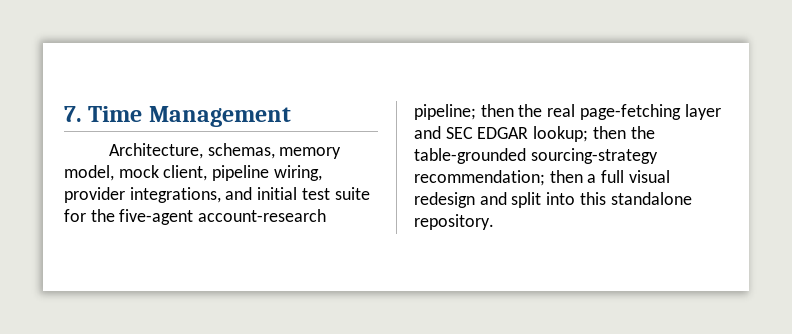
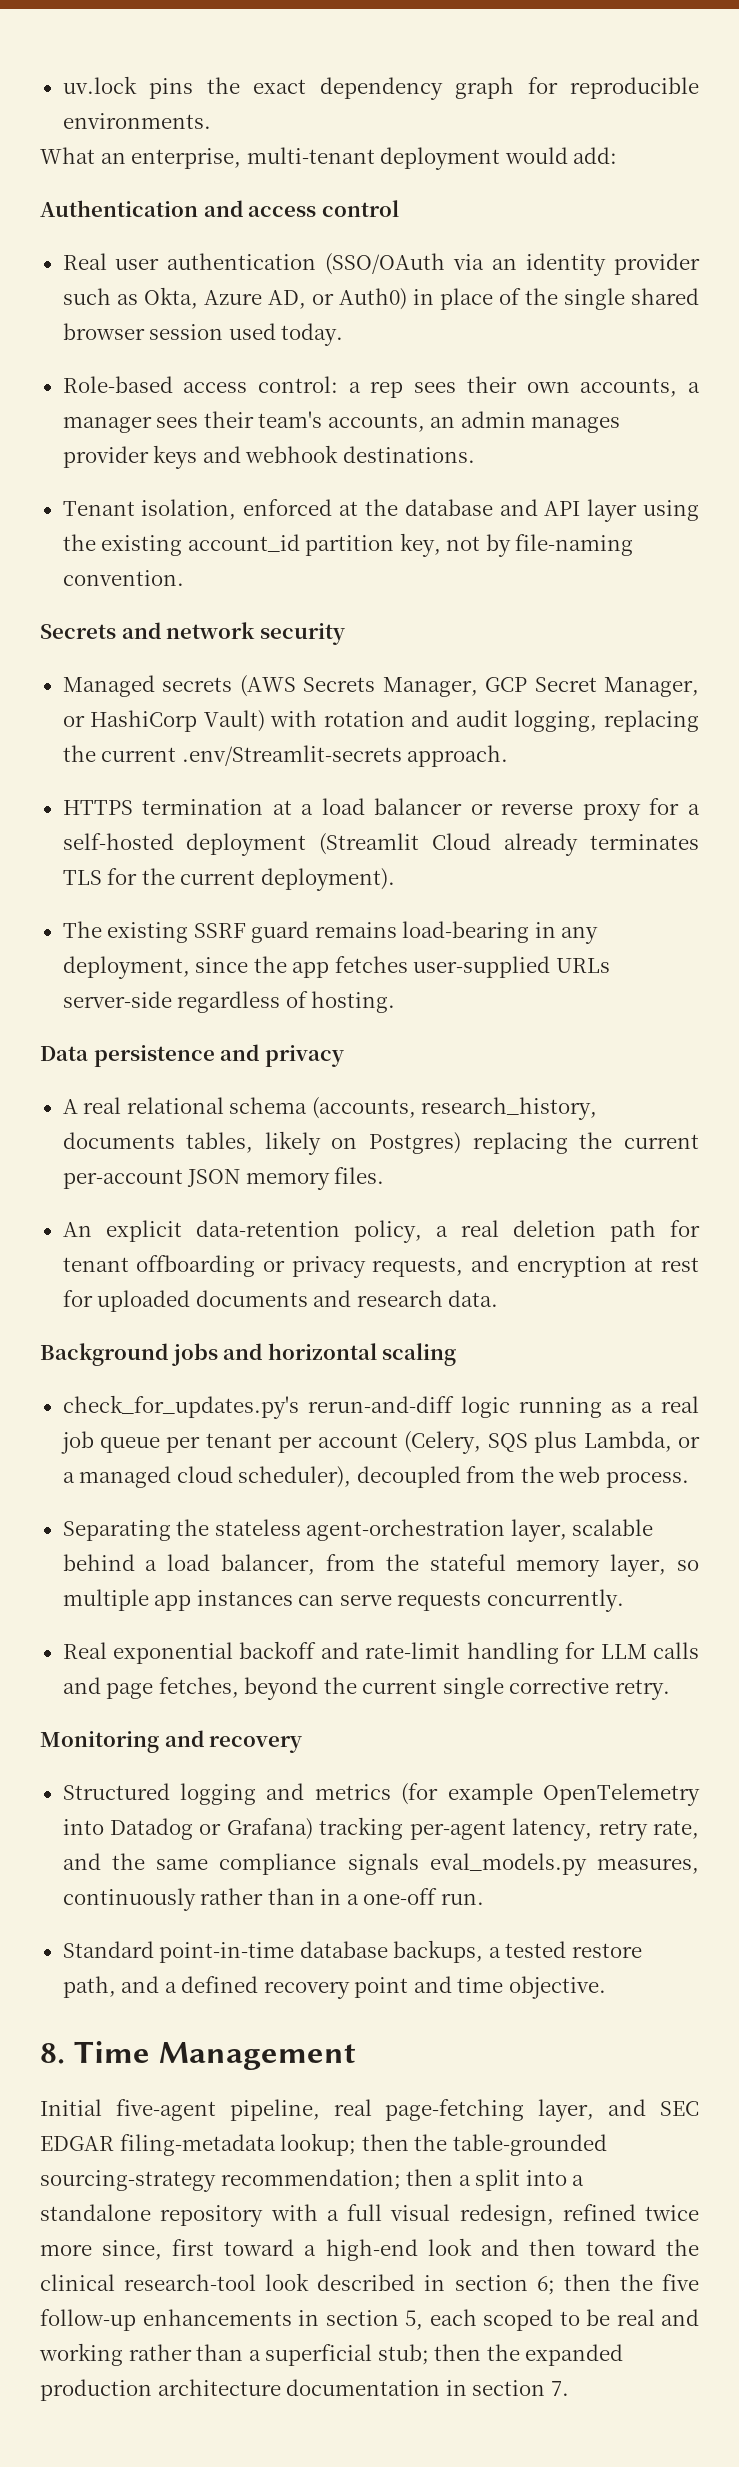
[64,106,291,127] [108,143,342,159] [64,165,322,181] [64,187,370,203] [64,209,327,225] [414,104,543,120] 7. Time Management // Architecture, schemas, memory model, mock client, pipeline wiring, provider integrations, and initial test suite for the five-agent account-research pipeline; then the -> [62,76,699,100] [62,113,211,129] [40,147,618,170] [40,200,399,217] [62,253,700,276] [62,287,700,310] [62,323,344,346] [62,376,701,398] [62,411,621,433] [62,445,475,469] [62,499,699,522] [62,533,634,557] [62,570,184,586] [40,622,345,645] [62,675,699,697] [62,710,700,732] [62,745,509,767] [62,798,700,821] [62,833,700,856] [62,868,395,891] [62,921,599,944] [62,956,610,979] [62,991,396,1013] [40,1044,344,1067] [62,1097,598,1120] [62,1131,699,1155] [62,1167,385,1190] [62,1220,701,1243] [62,1255,699,1278] [62,1290,499,1312] [40,1343,457,1366] [62,1395,700,1419] [60,1431,700,1454] [62,1466,689,1488] [62,1519,654,1542] [62,1554,699,1577] [62,1589,624,1612] [62,1641,700,1664] [62,1677,670,1700] [40,1730,303,1753] [62,1783,701,1806] [62,1817,699,1841] [62,1853,699,1876] [62,1888,484,1911] [62,1940,642,1963] [62,1976,606,1999] [40,2041,356,2070] [40,2099,320,2121] uv.lock pins the exact dependency graph for reproducible environments. // What an enterprise, multi-tenant deployment would add: // Authentication and access control // Real user authentication (SSO/OAuth via an identity provider such as Okta, Azure AD, or Auth0) in place of the single shared browser session used today. // Role-based access control: a rep sees their own accounts, a manager sees their team's accounts, an admin manages provider keys and webhook destinations. // Tenant isolation, enforced at the database and API layer using the existing account_id partition key, not by file-naming convention. // Secrets and network security // Managed secrets (AWS Secrets Manager, GCP Secret Manager, or HashiCorp Vault) with rotation and audit logging, replacing the current .env/Streamlit-secrets approach. // HTTPS termination at a load balancer or reverse proxy for a self-hosted deployment (Streamlit Cloud already terminates TLS for the current deployment). // The existing SSRF guard remains load-bearing in any deployment, since the app fetches user-supplied URLs server-side regardless of hosting. // Data persistence and privacy // A real relational schema (accounts, research_history, documents tables, likely on Postgres) replacing the current per-account JSON memory files. // An explicit data-retention policy, a real deletion path for tenant offboarding or privacy requests, and encryption at rest for uploaded documents and research data. // Background jobs and horizontal scaling // check_for_updates.py's rerun-and-diff logic running as a real job queue per tenant per account (Celery, SQS plus Lambda, or a managed cloud scheduler), decoupled from the web process. // Separating the stateless agent-orchestration layer, scalable behind a load balancer, from the stateful memory layer, so multiple app instances can serve requests concurrently. // Real exponential backoff and rate-limit handling for LLM calls and page fetches, beyond the current single corrective retry. // Monitoring and recovery // Structured logging and metrics (for example OpenTelemetry into Datadog or Grafana) tracking per-agent latency, retry rate, and the same compliance signals eval_models.py measures, continuously rather than in a one-off run. // Standard point-in-time database backups, a tested restore path, and a defined recovery point and time objective. // 8. Time Management // Initial five-agent pipeline,
[684,104,721,120] layer -> [538,2099,595,2122] layer,
(529, 133) none -> [119,2134,276,2156] filing-metadata
[601,170,670,183] [414,192,692,208] [414,214,494,230] full visual redesign and split into this standalone repository. -> [475,2169,585,2191] [40,2204,699,2227] [40,2238,700,2261] [40,2273,699,2295] [40,2309,699,2331] [39,2343,624,2366] [40,2379,569,2401] split into a standalone repository with a full visual redesign, refined twice more since, first toward a high-end look and then toward the clinical research-tool look described in section 6; then the five follow-up enhancements in section 5, each scoped to be real and working rather than a superficial stub; then the expanded production architecture documentation in section 7.

